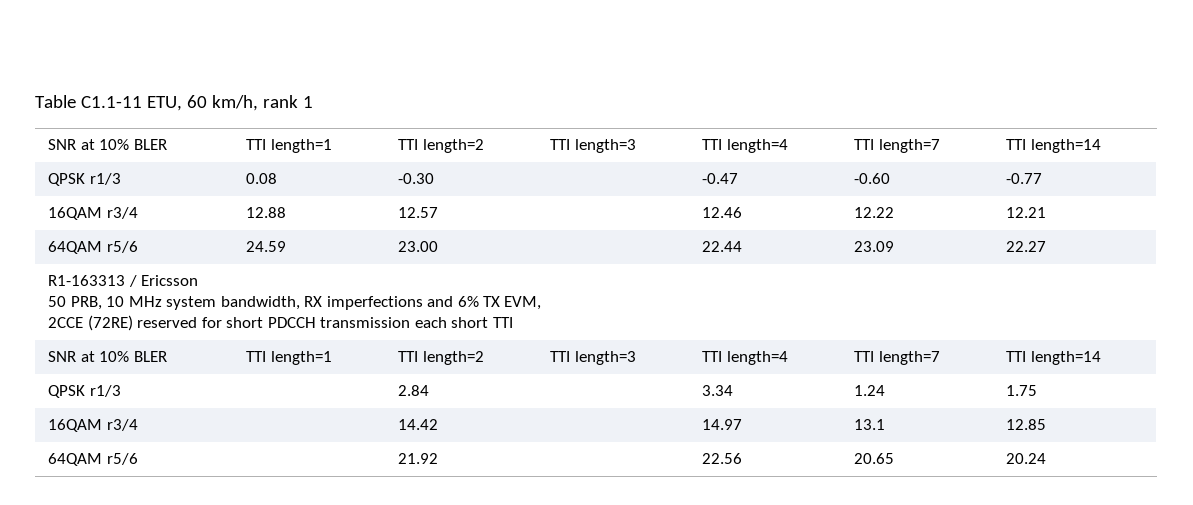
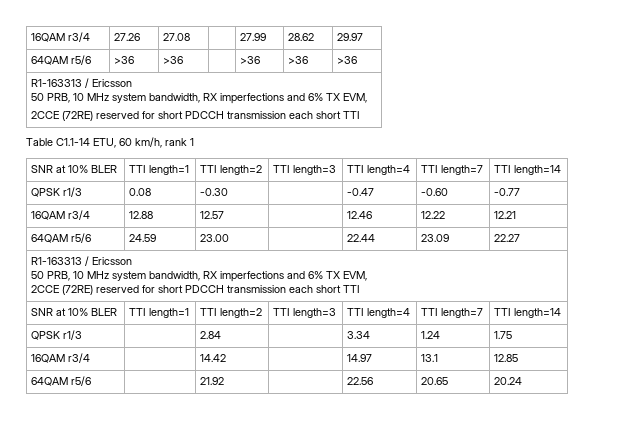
[35,95,142,108] Table C1.1-11 -> [30,32,90,42] [113,33,140,41] [162,33,190,41] [239,33,266,41] [287,33,314,41] [336,33,363,41] [30,55,91,65] [113,56,134,64] [162,56,183,64] [239,56,260,64] [287,56,308,64] [336,56,357,64] [30,78,132,88] [30,93,367,104] [30,111,360,121] [26,138,90,146] 16QAM r3/4 | 27.26 | 27.08 | | 27.99 | 28.62 | 29.97 // 64QAM r5/6 | >36 | >36 | | >36 | >36 | >36 // R1-163313 / Ericsson // 50 PRB, 10 MHz system bandwidth, RX imperfections and 6% TX EVM, // 2CCE (72RE) reserved for short PDCCH transmission each short TTI // Table C1.1-14

